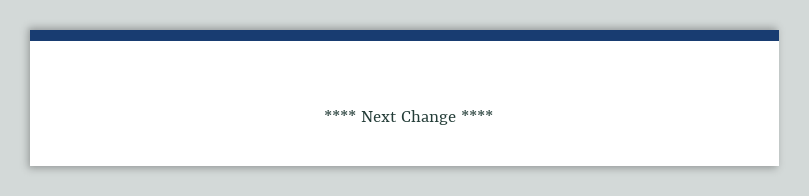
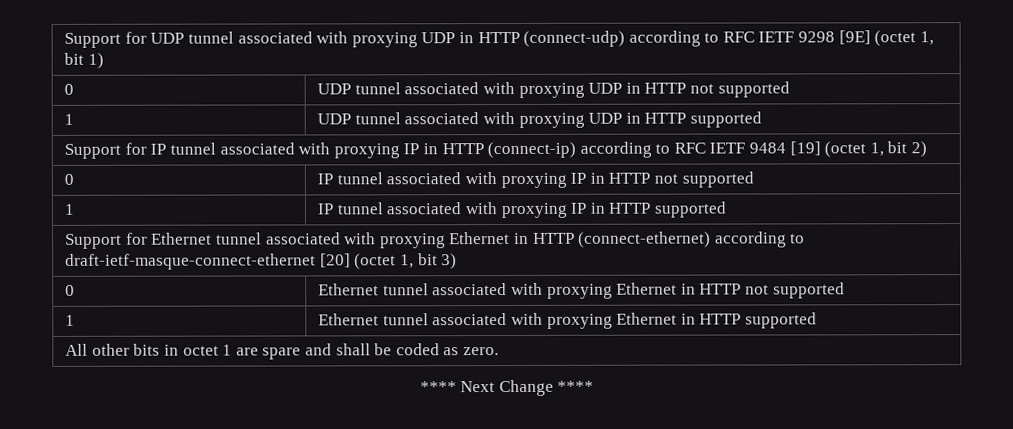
(323, 116) none -> [64,30,934,48] [64,52,104,69] [64,83,75,95] [317,81,790,98] [64,113,75,125] [317,111,762,128] [64,141,928,159] [64,173,75,185] [317,171,754,189] [64,203,75,215] [317,201,727,219] [65,231,806,249] [65,253,458,270] [65,284,76,296] [318,282,845,299] [65,314,76,326] [318,312,817,329] [65,343,499,360] Support for UDP tunnel associated with proxying UDP in HTTP (connect-udp) according to RFC IETF 9298 [9E] (octet 1, bit 1) // 0 | UDP tunnel associated with proxying UDP in HTTP not supported // 1 | UDP tunnel associated with proxying UDP in HTTP supported // Support for IP tunnel associated with proxying IP in HTTP (connect-ip) according to RFC IETF 9484 [19] (octet 1, bit 2) // 0 | IP tunnel associated with proxying IP in HTTP not supported // 1 | IP tunnel associated with proxying IP in HTTP supported // Support for Ethernet tunnel associated with proxying Ethernet in HTTP (connect-ethernet) according to draft-ietf-masque-connect-ethernet [20] (octet 1, bit 3) // 0 | Ethernet tunnel associated with proxying Ethernet in HTTP not supported // 1 | Ethernet tunnel associated with proxying Ethernet in HTTP supported // All other bits in octet 1 are spare and shall be coded as zero. //

